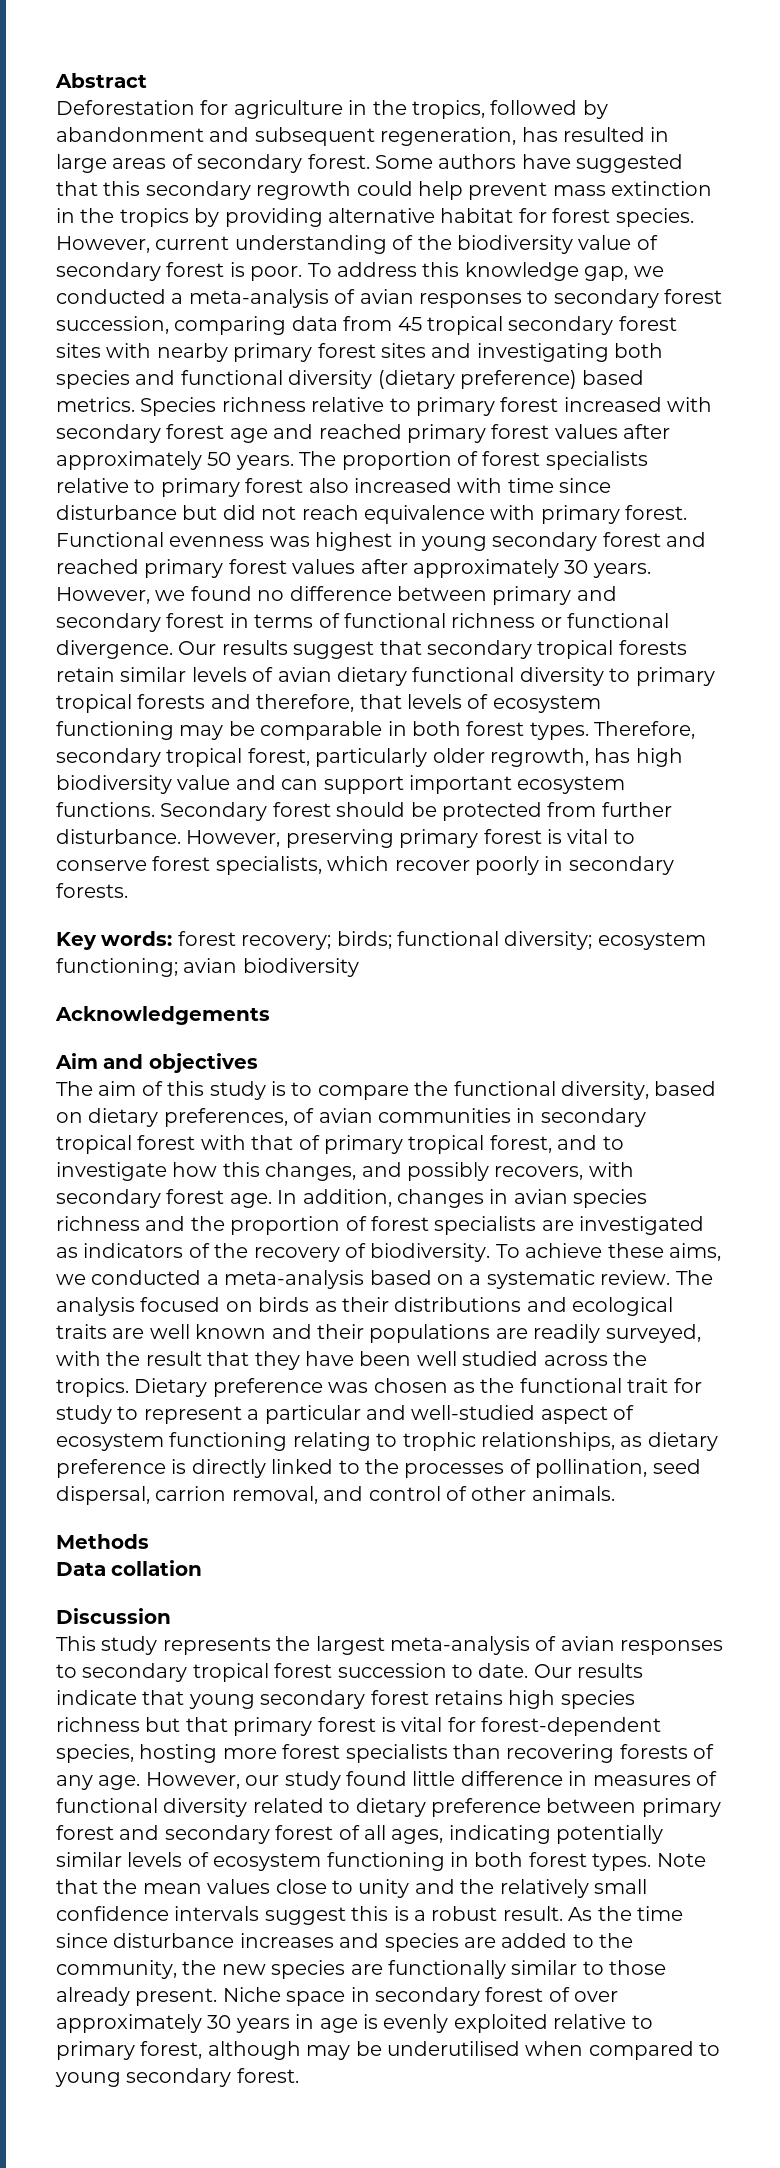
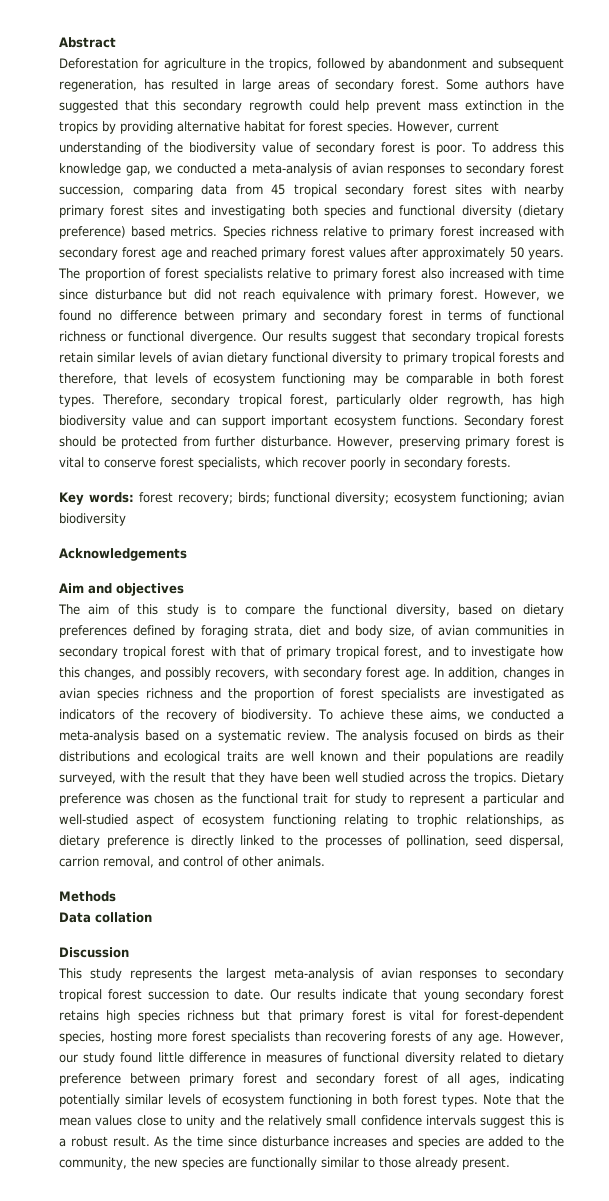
[56,532,707,551] [56,559,651,578] Functional evenness was highest in young secondary forest and reached primary forest values after approximately 30 years. -> (478, 294) none
[163,1108,288,1127] preferences, -> [59,625,415,638] preferences defined by foraging strata, diet and body size,
[222,1987,619,2006] [56,2014,653,2033] [56,2041,721,2060] [55,2068,299,2087] Niche space in secondary forest of over approximately 30 years in age is evenly exploited relative to primary forest, although may be underutilised when compared to young secondary forest. -> (510, 1163) none

